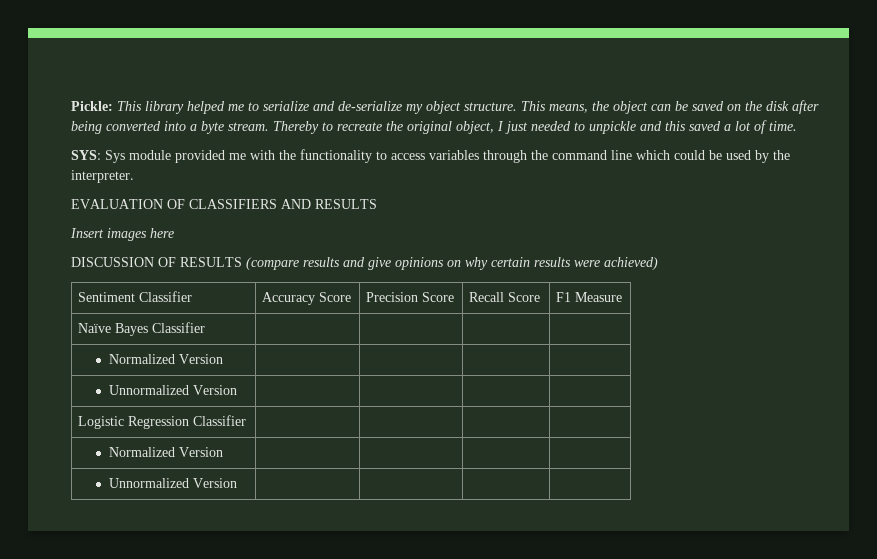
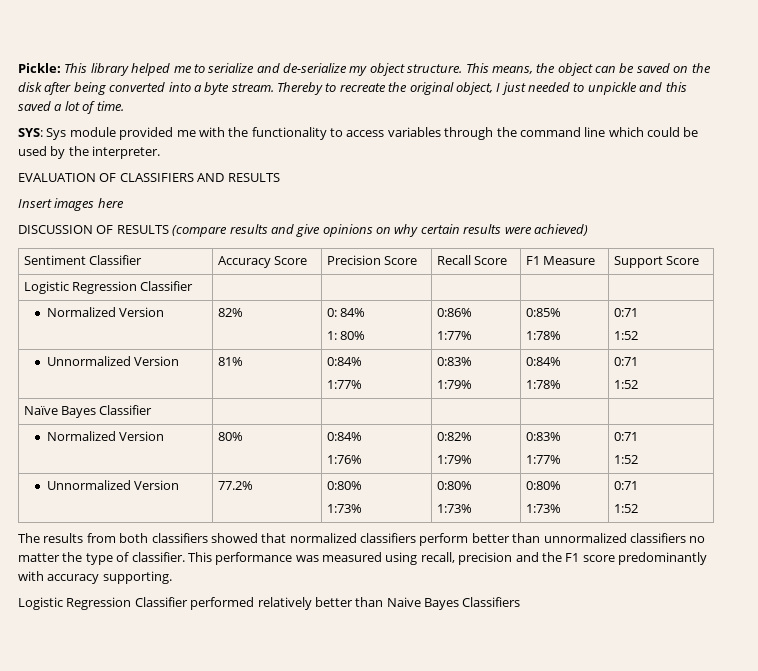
[77,322,205,336] [108,354,223,364] [108,385,237,395] [77,415,246,429] [108,447,223,457] [108,478,237,488] // Naïve Bayes Classifier | | | | // Normalized Version | | | | // Unnormalized Version | | | | // Logistic Regression Classifier | | | | // Normalized Version | | | | // Unnormalized Version | | | | -> [613,256,700,268] [23,281,194,294] [46,307,165,317] [217,308,243,317] [326,308,366,317] [326,331,366,340] [436,308,472,317] [436,331,472,340] [525,308,561,317] [525,331,561,340] [613,308,638,317] [613,331,638,340] [46,356,180,366] [217,357,243,366] [326,357,362,366] [326,380,362,389] [436,357,472,366] [436,380,472,389] [525,357,561,366] [525,380,561,389] [613,357,638,366] [613,380,638,389] [23,405,153,418] [46,431,165,441] [217,432,243,441] [326,432,362,441] [326,455,362,464] [436,432,472,441] [436,455,472,464] [525,432,561,441] [525,455,561,464] [613,432,638,441] [613,455,638,464] [46,480,180,490] [217,481,253,490] [326,481,362,490] [326,504,362,513] [436,481,472,490] [436,504,472,513] [525,481,561,490] [525,504,561,513] [613,481,638,490] [613,504,638,513] [18,533,706,546] [18,552,707,565] [18,571,172,584] [18,597,521,610] | Support Score // Logistic Regression Classifier | | | | | // Normalized Version | 82% | 0: 84% // 1: 80% | 0:86% // 1:77% | 0:85% // 1:78% | 0:71 // 1:52 // Unnormalized Version | 81% | 0:84% // 1:77% | 0:83% // 1:79% | 0:84% // 1:78% | 0:71 // 1:52 // Naïve Bayes Classifier | | | | | // Normalized Version | 80% | 0:84% // 1:76% | 0:82% // 1:79% | 0:83% // 1:77% | 0:71 // 1:52 // Unnormalized Version | 77.2% | 0:80% // 1:73% | 0:80% // 1:73% | 0:80% // 1:73% | 0:71 // 1:52 // The results from both classifiers showed that normalized classifiers perform better than unnormalized classifiers no matter the type of classifier. This performance was measured using recall, precision and the F1 score predominantly with accuracy supporting. // Logistic Regression Classifier performed relatively better than Naive Bayes Classifiers

